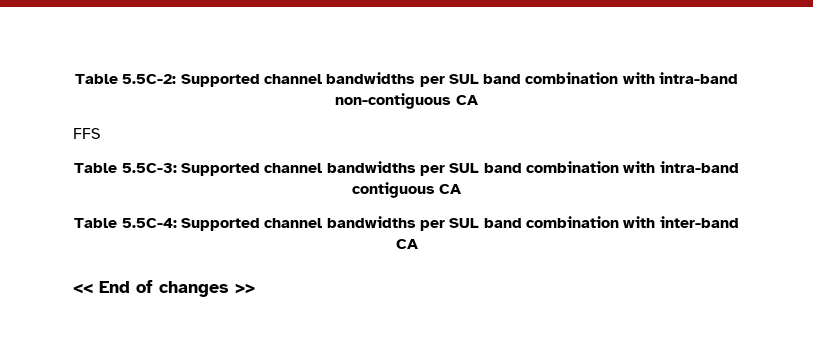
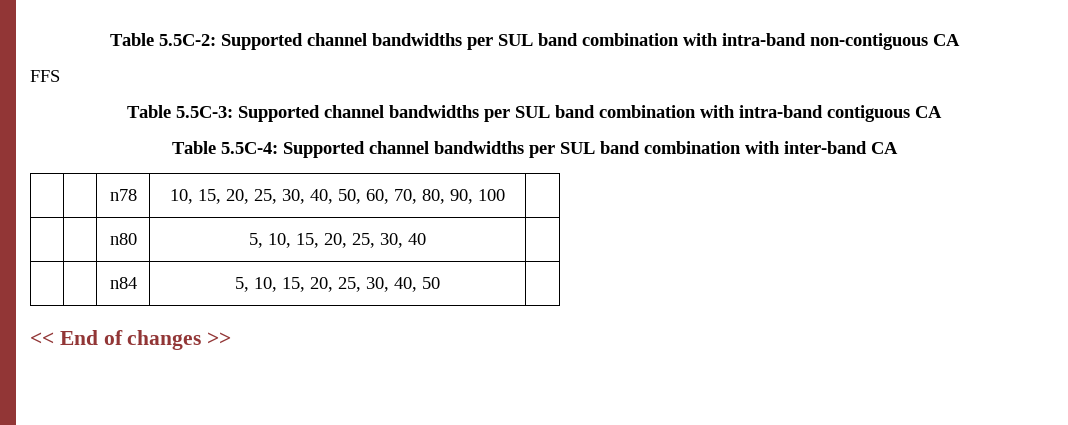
(418, 244) none -> [109,189,137,201] [170,189,505,204] [109,233,137,245] [249,233,426,248] [109,277,137,289] [235,277,440,292] // | | n78 | 10, 15, 20, 25, 30, 40, 50, 60, 70, 80, 90, 100 | // | | n80 | 5, 10, 15, 20, 25, 30, 40 | // | | n84 | 5, 10, 15, 20, 25, 30, 40, 50 |

